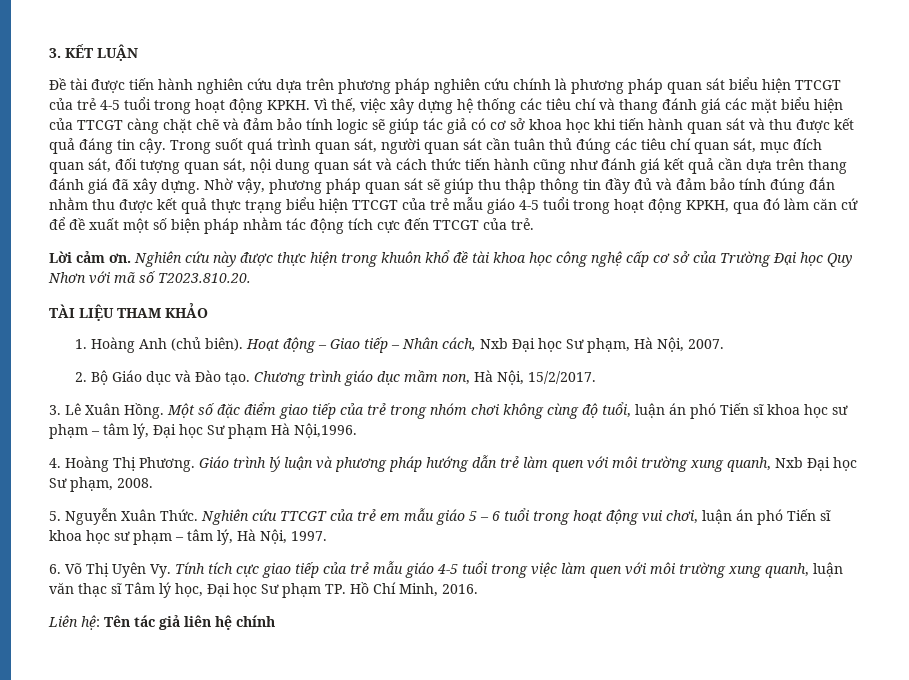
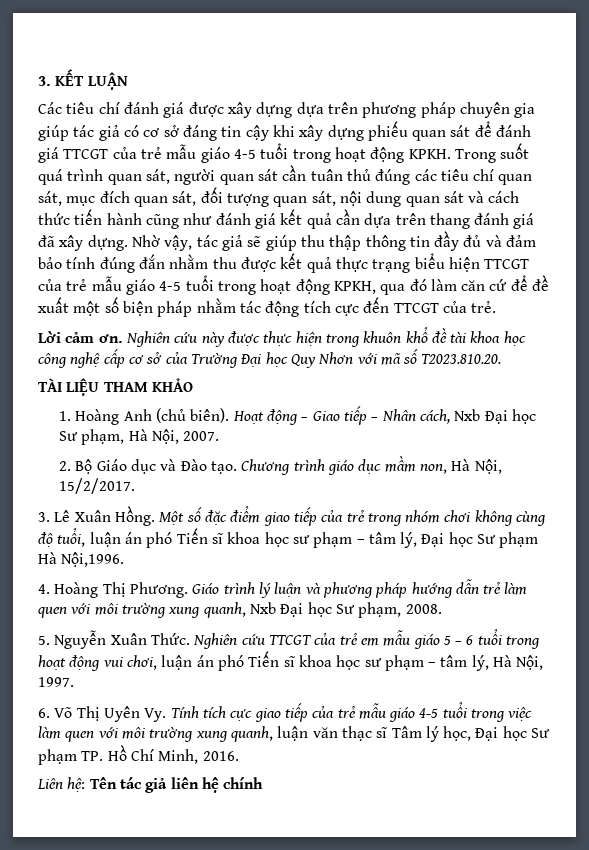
[49,77,841,94] [49,98,96,110] Đề tài được tiến hành nghiên cứu dựa trên phương pháp nghiên cứu chính là phương pháp quan sát biểu hiện TTCGT của trẻ -> [38,102,536,118] [38,121,532,141] [38,144,230,163] Các tiêu chí đánh giá được xây dựng dựa trên phương pháp chuyên gia giúp tác giả có cơ sở đáng tin cậy khi xây dựng phiếu quan sát để đánh giá TTCGT của trẻ mẫu giáo
[314,97,843,114] [49,118,854,134] [49,138,166,154] Vì thế, việc xây dựng hệ thống các tiêu chí và thang đánh giá các mặt biểu hiện của TTCGT càng chặt chẽ và đảm bảo tính logic sẽ giúp tác giả có cơ sở khoa học khi tiến hành quan sát và thu được kết quả đáng tin cậy. -> (451, 154) none
[269,178,423,194] phương pháp quan sát -> [196,235,243,251] tác giả

